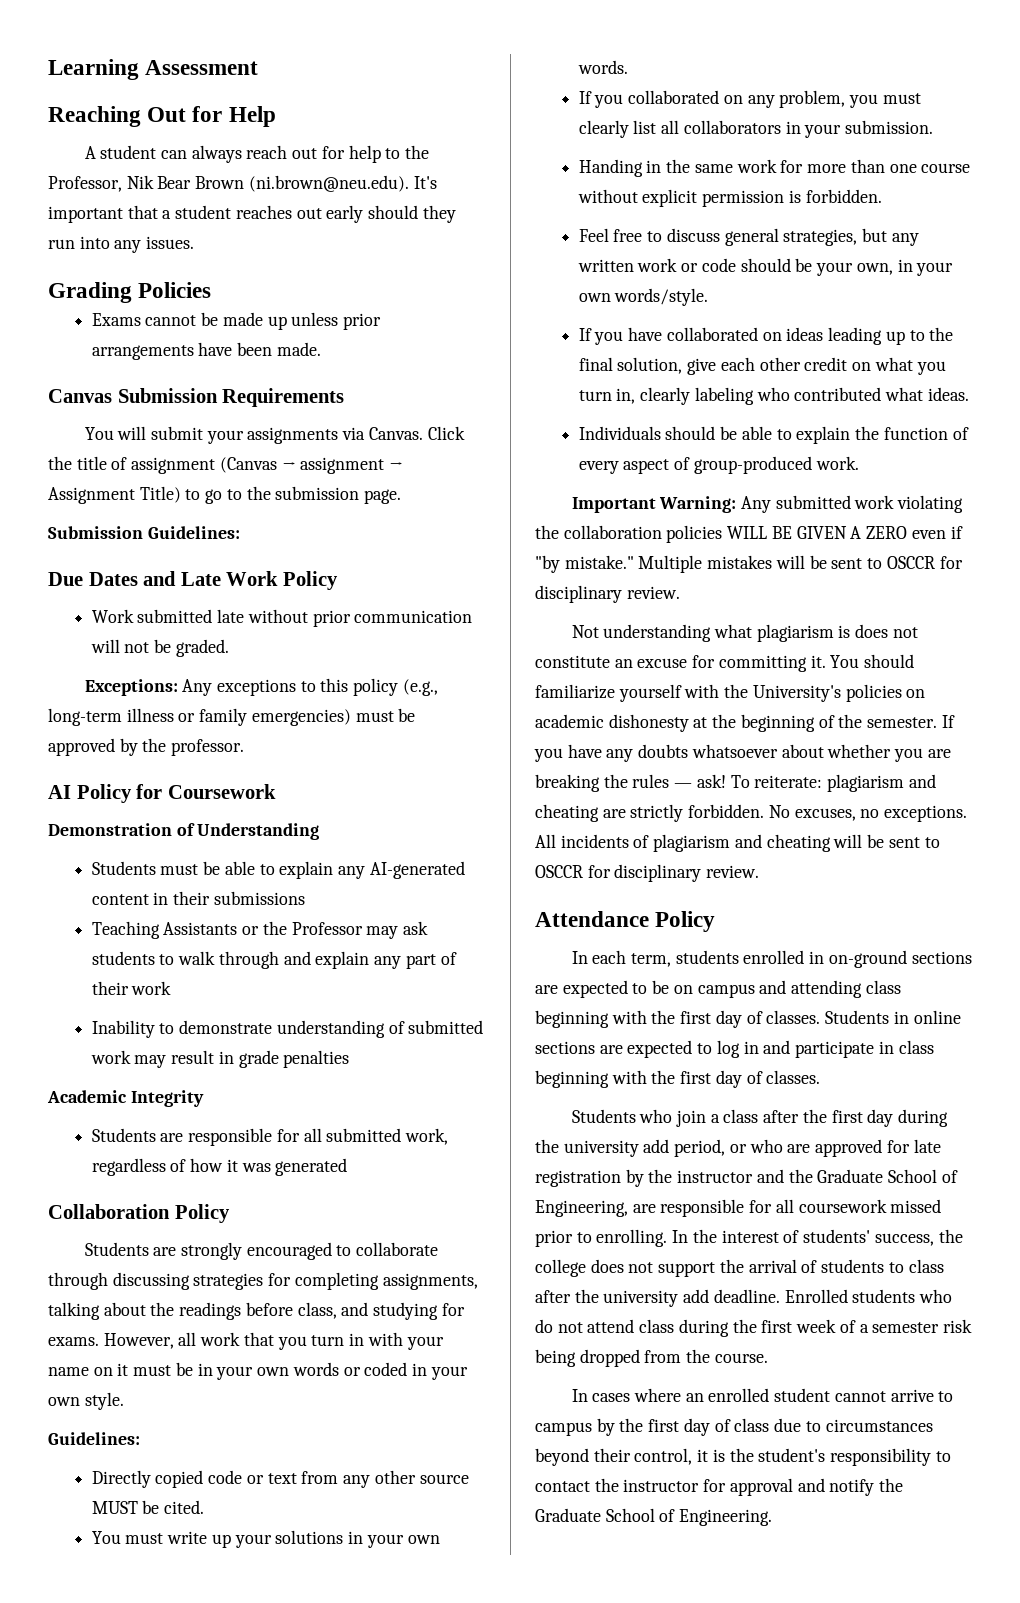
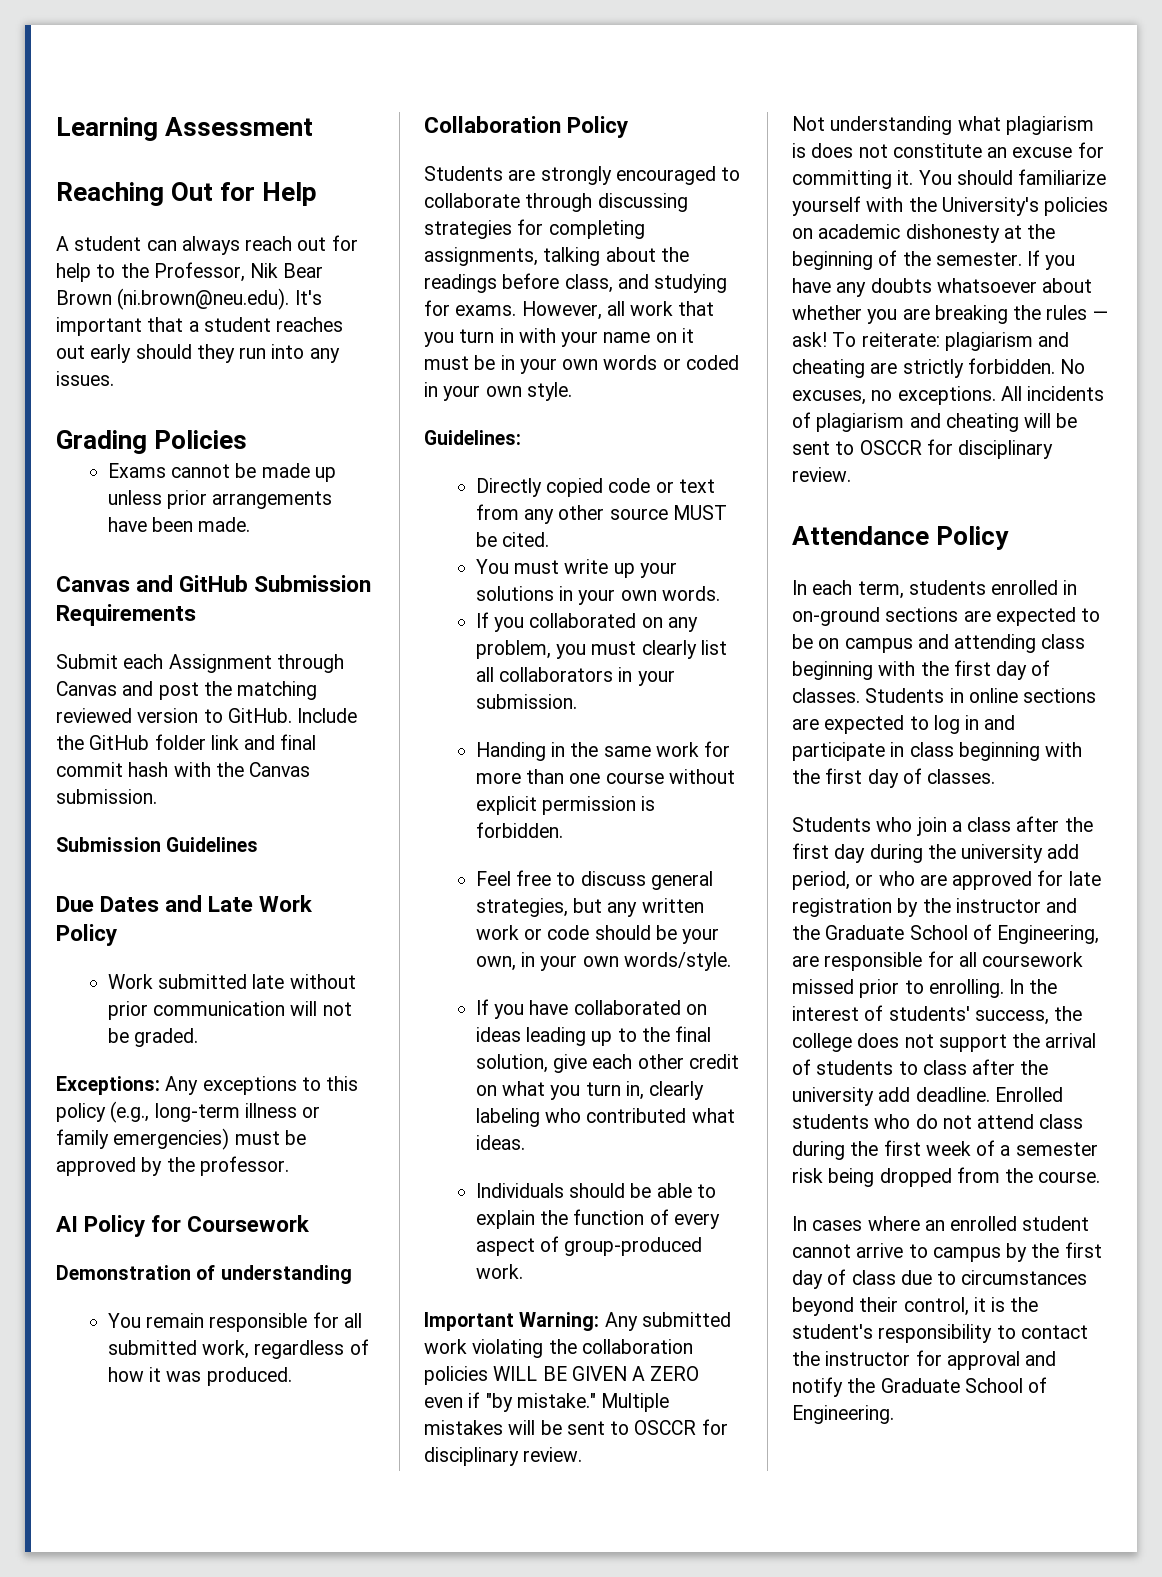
(112, 396) none -> [136,575,249,592] and GitHub
[84,426,465,444] [48,456,404,474] [48,486,402,504] [48,526,240,539] You will submit your assignments via Canvas. Click the title of assignment (Canvas → assignment → Assignment Title) to go to the submission page. // Submission Guidelines: -> [56,654,344,673] [56,681,318,700] [56,708,358,723] [56,734,317,750] [56,762,311,777] [56,789,157,804] [56,837,259,852] Submit each Assignment through Canvas and post the matching reviewed version to GitHub. Include the GitHub folder link and final commit hash with the Canvas submission. // Submission Guidelines
[197,823,320,840] [91,861,465,879] [91,891,305,905] [91,921,429,939] [91,951,457,969] [91,981,172,995] [91,1020,484,1038] [90,1050,350,1068] [47,1090,204,1107] [91,1128,184,1142] Understanding // Students must be able to explain any AI-generated content in their submissions // Teaching Assistants or the Professor may ask students to walk through and explain any part of their work // Inability to demonstrate understanding of submitted work may result in grade penalties // Academic Integrity // Students are -> [220,1265,352,1284] [107,1313,205,1328] understanding // You remain
[275,1158,348,1176] generated -> [206,1367,292,1386] produced.

